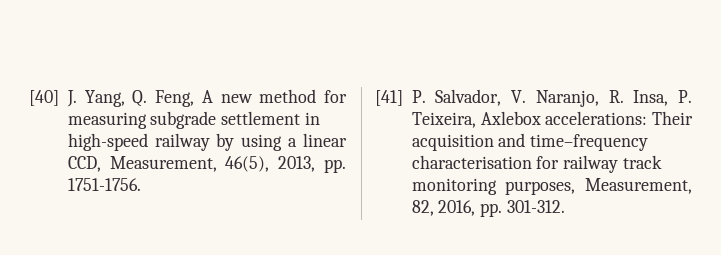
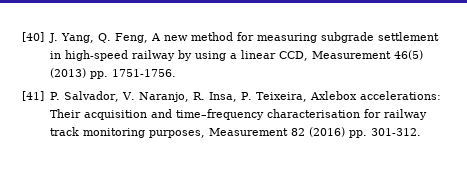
[109,156,316,172] Measurement, 46(5), 2013, -> [311,50,423,60] [49,68,86,78] Measurement 46(5) (2013)
[585,178,692,194] [411,200,476,216] Measurement, 82, 2016, -> [208,127,345,137] Measurement 82 (2016)

